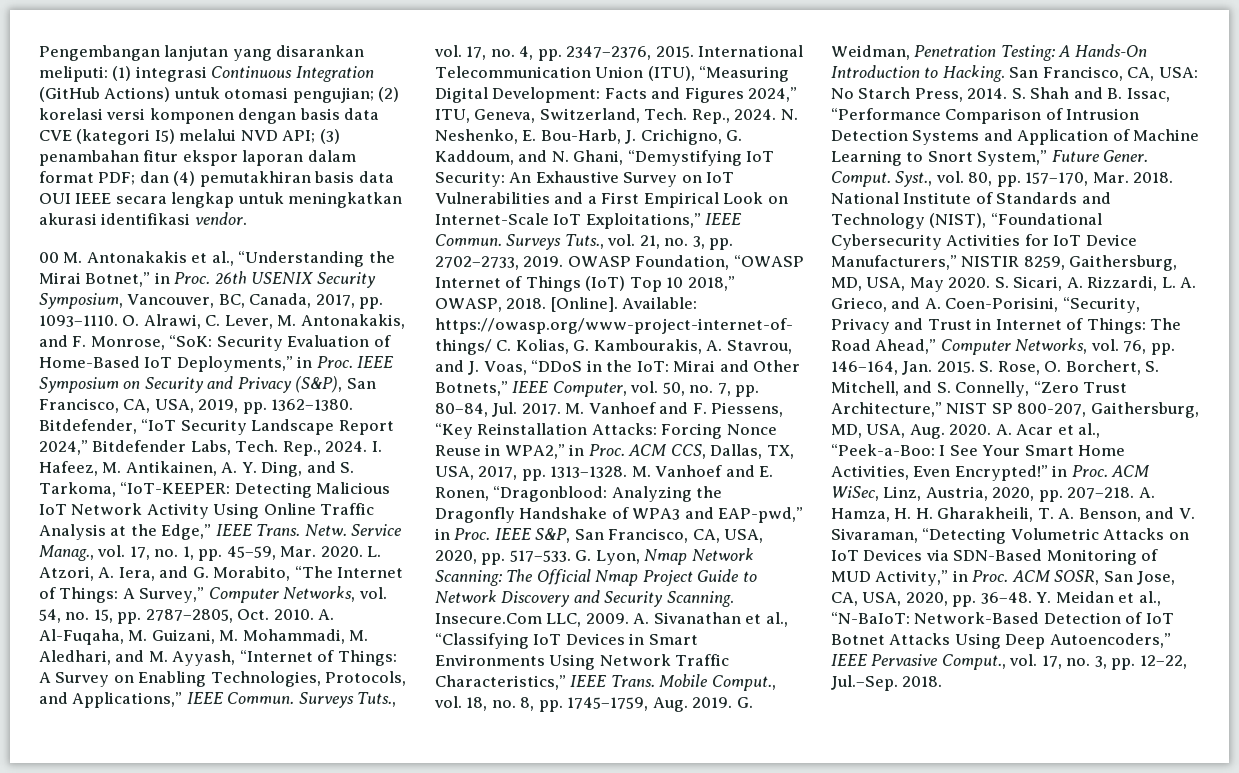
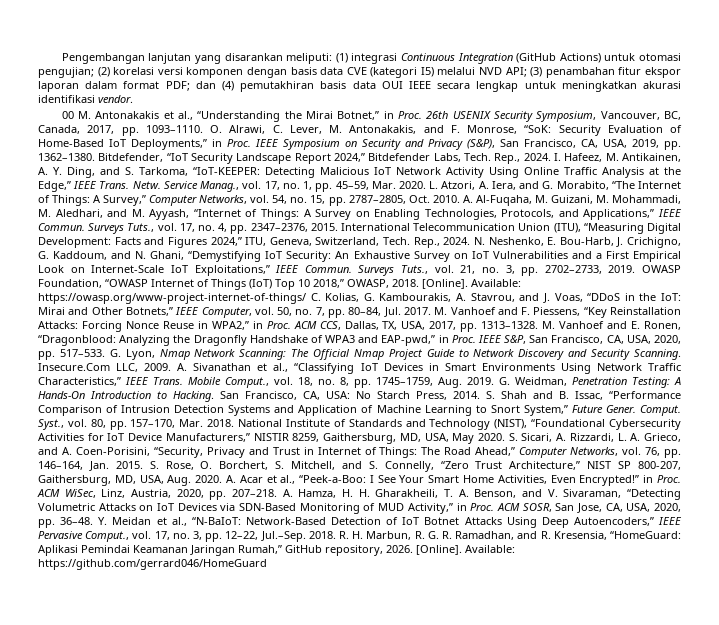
(943, 681) none -> [338,531,681,540] [38,545,515,556] [38,559,267,570] R. H. Marbun, R. G. R. Ramadhan, and R. Kresensia, “HomeGuard: Aplikasi Pemindai Keamanan Jaringan Rumah,” GitHub repository, 2026. [Online]. Available: https://github.com/gerrard046/HomeGuard

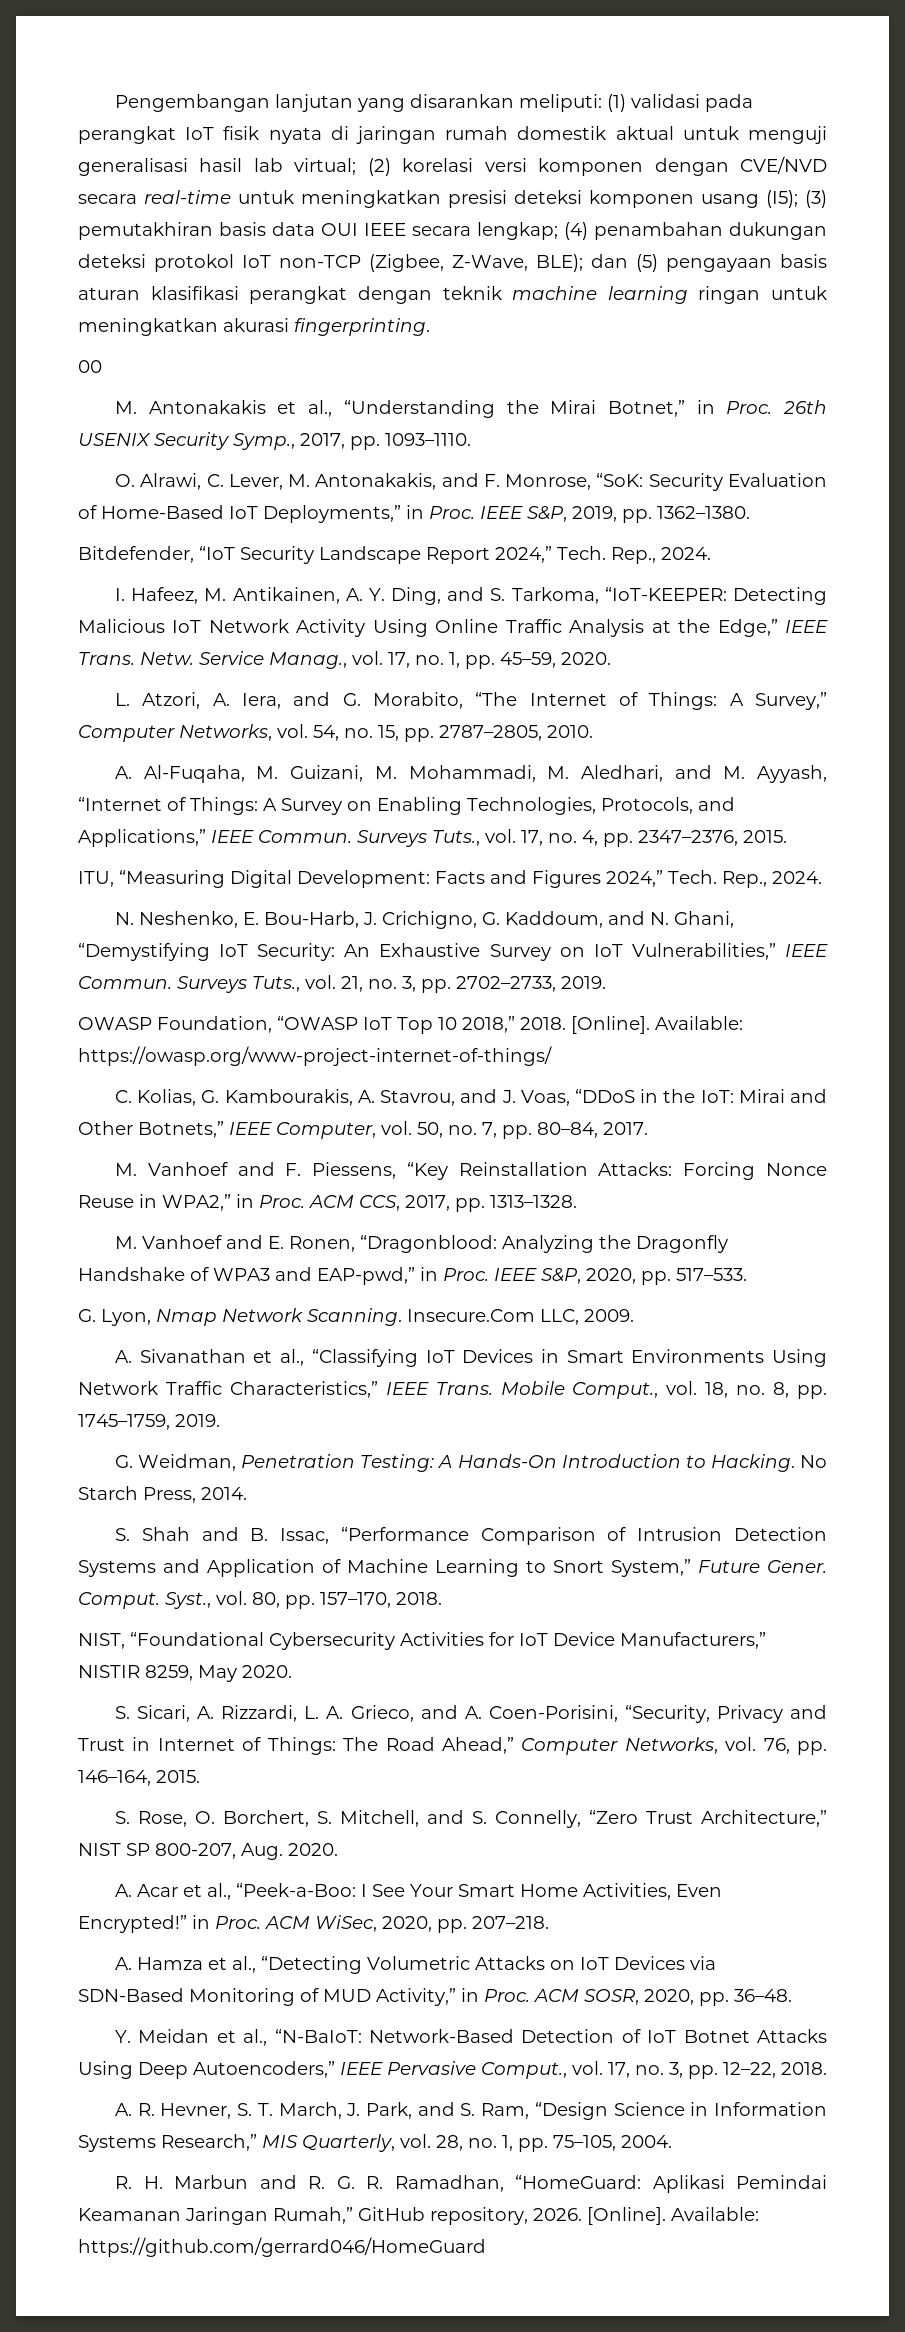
[351,53,681,64] [38,67,94,78] integrasi Continuous Integration (GitHub Actions) untuk otomasi pengujian; -> [631,94,754,112] [78,126,827,144] [78,158,357,176] validasi pada perangkat IoT fisik nyata di jaringan rumah domestik aktual untuk menguji generalisasi hasil lab virtual;
[290,67,681,78] [38,81,234,92] basis data CVE (kategori I5) melalui NVD API; (3) penambahan fitur ekspor laporan dalam format PDF; dan (4) -> [740,156,828,174] [78,190,827,208] CVE/NVD secara real-time untuk meningkatkan presisi deteksi komponen usang (I5); (3)
[476,81,519,92] lengkap -> [477,222,827,240] [78,254,827,272] [78,286,761,304] lengkap; (4) penambahan dukungan deteksi protokol IoT non-TCP (Zigbee, Z-Wave, BLE); dan (5) pengayaan basis aturan klasifikasi perangkat dengan teknik machine learning ringan
[38,95,133,103] identifikasi vendor. -> [294,318,430,336] fingerprinting.
(74, 115) none -> (102, 366) //
[536,111,682,122] [38,125,80,134] Symposium, Vancouver, BC, Canada, -> [233,433,295,450] Symp.,
(203, 129) none -> (471, 439) //
[283,139,627,150] Symposium on Security and Privacy (S&P), San Francisco, CA, USA, -> [527,506,567,522] S&P,
(95, 157) none -> (750, 512) //
[368,153,551,164] Bitdefender Labs, Tech. Rep., 2024. -> [557,546,711,564] Tech. Rep., 2024. //
[371,181,426,189] Mar. 2020. -> [561,652,611,665] 2020. //
[408,195,430,203] Oct. -> (542, 733) none
(460, 199) none -> (593, 731) //
[340,223,581,233] International Telecommunication Union (ITU), -> [78,871,114,887] // ITU,
[245,237,471,248] ITU, Geneva, Switzerland, Tech. Rep., 2024. -> [668,870,822,888] Tech. Rep., 2024. //
[492,251,681,262] [38,265,270,276] Vulnerabilities and a First Empirical Look on Internet-Scale IoT Exploitations,” -> [631,943,776,960] Vulnerabilities,”
(636, 269) none -> (606, 982) //
[151,279,272,290] Internet of Things (IoT) -> [363,1017,392,1030] IoT
[347,279,389,288] OWASP, -> (515, 1024) none
(306, 298) none -> (552, 1056) //
[383,307,401,317] Jul. -> (598, 1130) none
(431, 311) none -> (648, 1128) //
[344,321,426,330] Dallas, TX, USA, -> (400, 1203) none
(539, 325) none -> (577, 1201) //
[529,335,651,344] San Francisco, CA, USA, -> (581, 1276) none
(105, 353) none -> (747, 1274) //
[239,349,631,360] Scanning: The Official Nmap Project Guide to Network Discovery and Security -> (303, 1315) none
(172, 367) none -> (634, 1315) //
[438,377,494,388] Aug. 2019. -> [175,1414,220,1427] 2019. //
[220,391,350,400] San Francisco, CA, USA: -> (795, 1463) none
(480, 395) none -> (247, 1493) //
[179,419,528,430] Mar. 2018. National Institute of Standards and Technology (NIST), -> [396,1592,442,1605] [78,1633,125,1649] 2018. // NIST,
[323,433,449,444] Gaithersburg, MD, USA, -> (193, 1673) none
(505, 437) none -> (292, 1671) //
[88,461,143,471] Jan. 2015. -> [156,1770,200,1783] 2015. //
[38,475,164,486] Gaithersburg, MD, USA, -> (236, 1851) none
(223, 479) none -> (338, 1849) //
[101,489,171,498] Linz, Austria, -> (377, 1923) none
[282,489,622,498] A. Hamza, H. H. Gharakheili, T. A. Benson, and V. Sivaraman, -> [115,1956,257,1973] // A. Hamza et al.,
[555,503,651,513] San Jose, CA, USA, -> (639, 1997) none
(94, 521) none -> (792, 1995) //
[260,531,412,542] Jul.–Sep. 2018. R. H. Marbun, -> [781,2062,827,2075] [115,2102,827,2120] [78,2134,672,2152] [115,2175,297,2189] 2018. // A. R. Hevner, S. T. March, J. Park, and S. Ram, “Design Science in Information Systems Research,” MIS Quarterly, vol. 28, no. 1, pp. 75–105, 2004. // R. H. Marbun and
[517,531,607,540] and R. Kresensia, -> (504, 2183) none

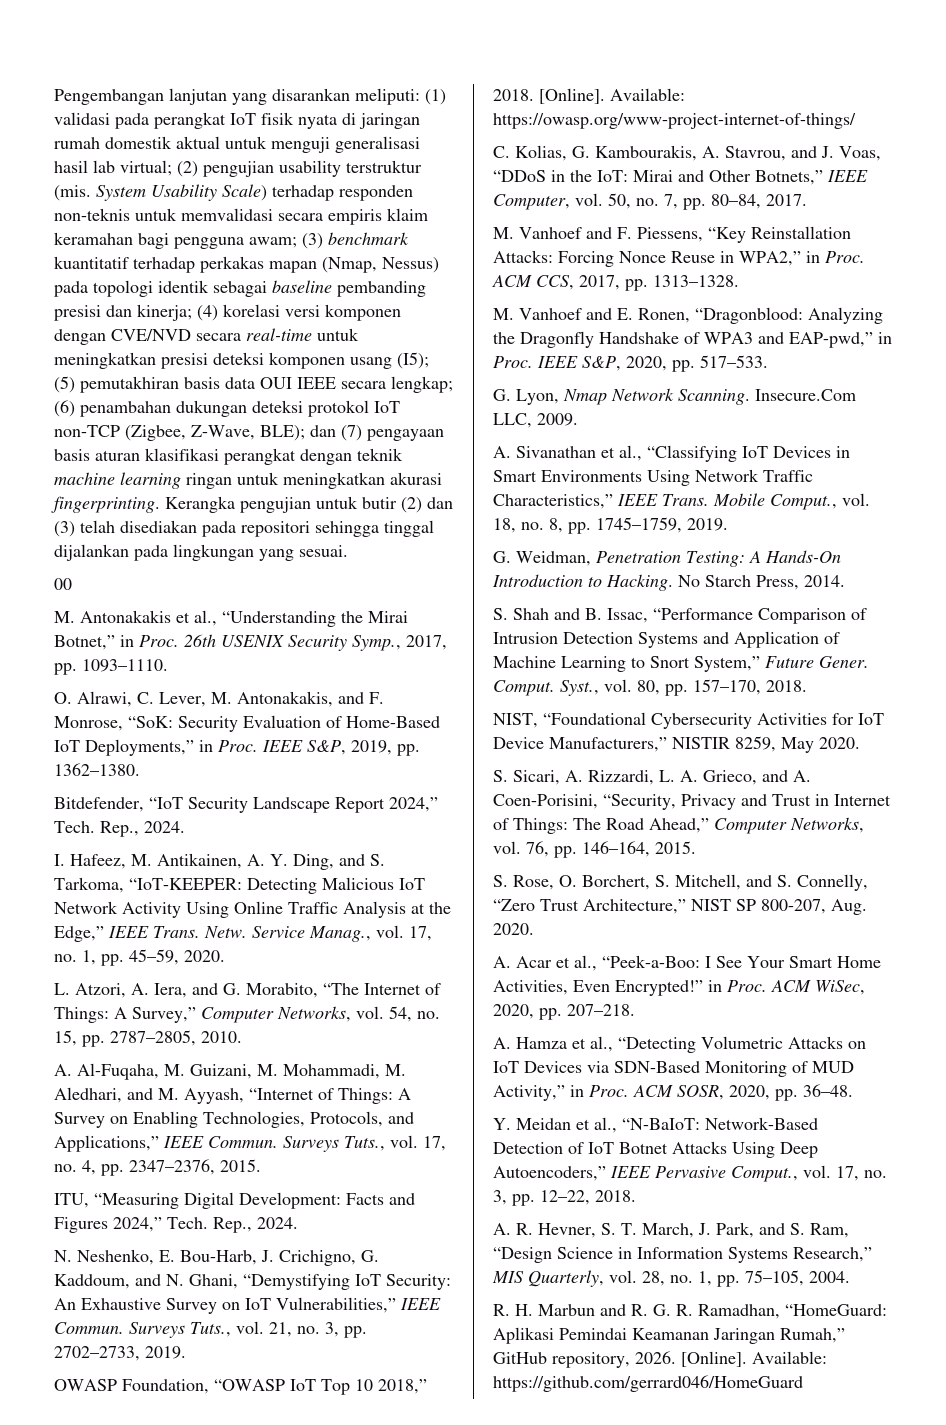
(391, 167) none -> [203,160,422,177] [54,184,413,201] [54,208,428,225] [54,232,409,249] [54,256,439,273] [54,280,426,297] [54,304,218,321] pengujian usability terstruktur (mis. System Usability Scale) terhadap responden non-teknis untuk memvalidasi secara empiris klaim keramahan bagi pengguna awam; (3) benchmark kuantitatif terhadap perkakas mapan (Nmap, Nessus) pada topologi identik sebagai baseline pembanding presisi dan kinerja; (4)
[805,190,827,208] (3) -> [54,376,75,393] (5)
[564,222,588,240] (4) -> [54,400,75,417] (6)
[636,254,658,272] (5) -> [341,425,362,441] (7)
(430, 327) none -> [165,496,453,513] [54,520,434,537] [54,544,348,561] Kerangka pengujian untuk butir (2) dan (3) telah disediakan pada repositori sehingga tinggal dijalankan pada lingkungan yang sesuai.

